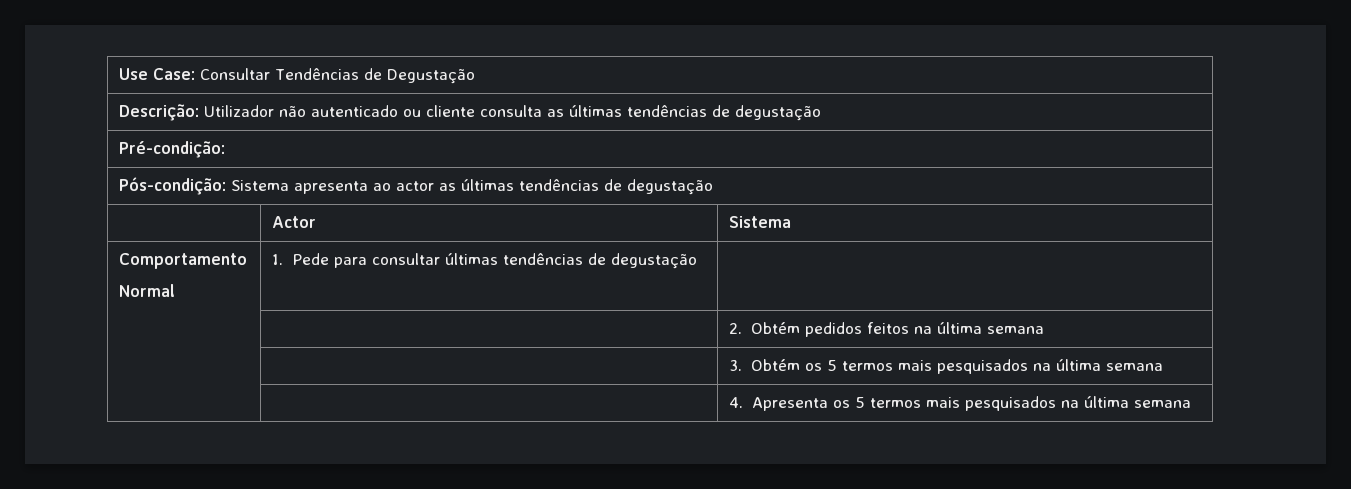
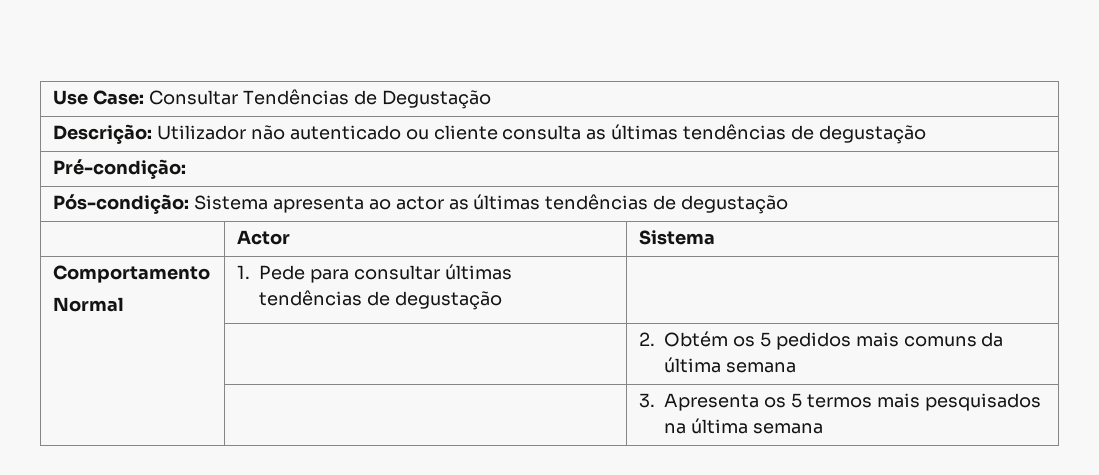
[804,322,1044,337] [729,359,1163,374] [729,397,744,408] pedidos feitos na última semana // | | 3. Obtém os 5 termos mais pesquisados na última semana // | | 4. -> [733,332,1004,350] [664,357,797,373] [639,393,656,408] os 5 pedidos mais comuns da última semana // | | 3.

